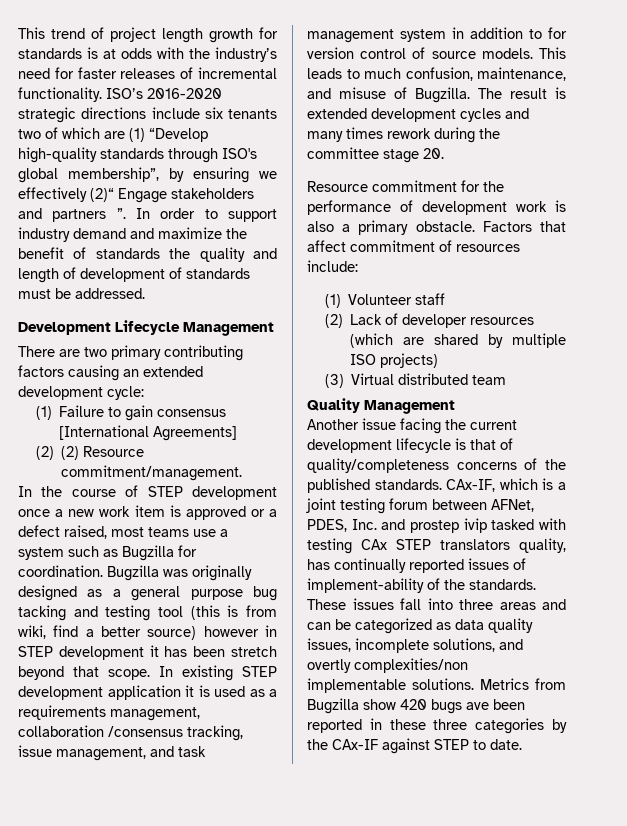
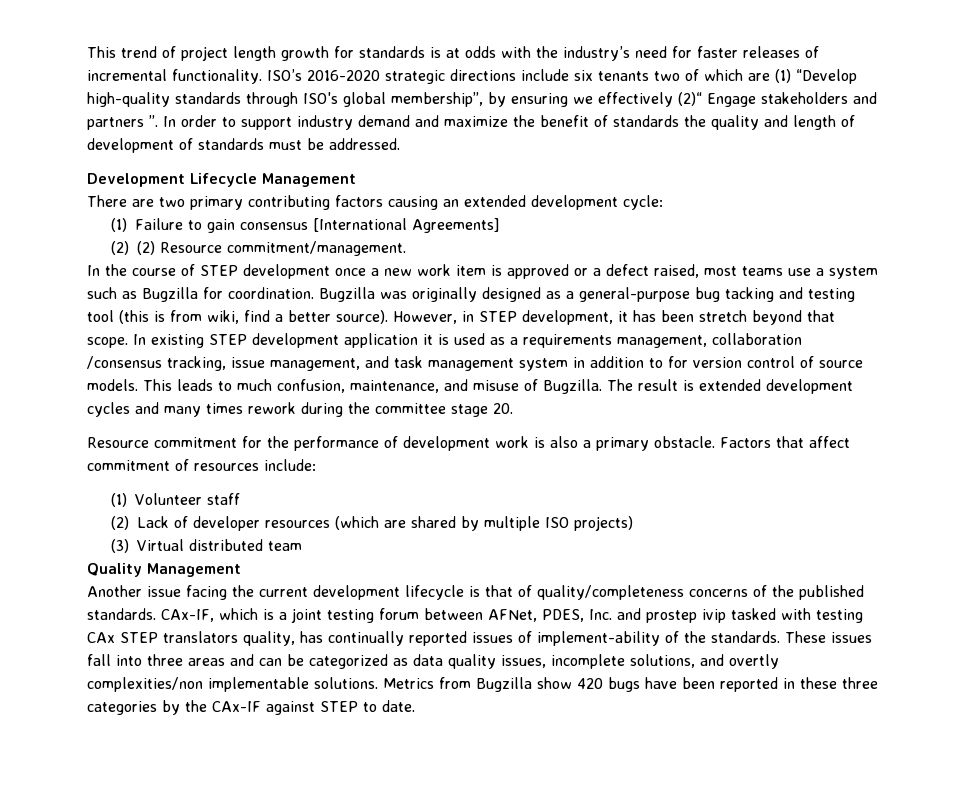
[131,586,243,601] general purpose -> [579,287,690,302] general-purpose
[147,626,259,640] source) however -> [336,310,457,324] source). However,
[58,646,144,660] development -> [522,310,613,325] development,
[466,702,489,710] ave -> [645,677,677,689] have

